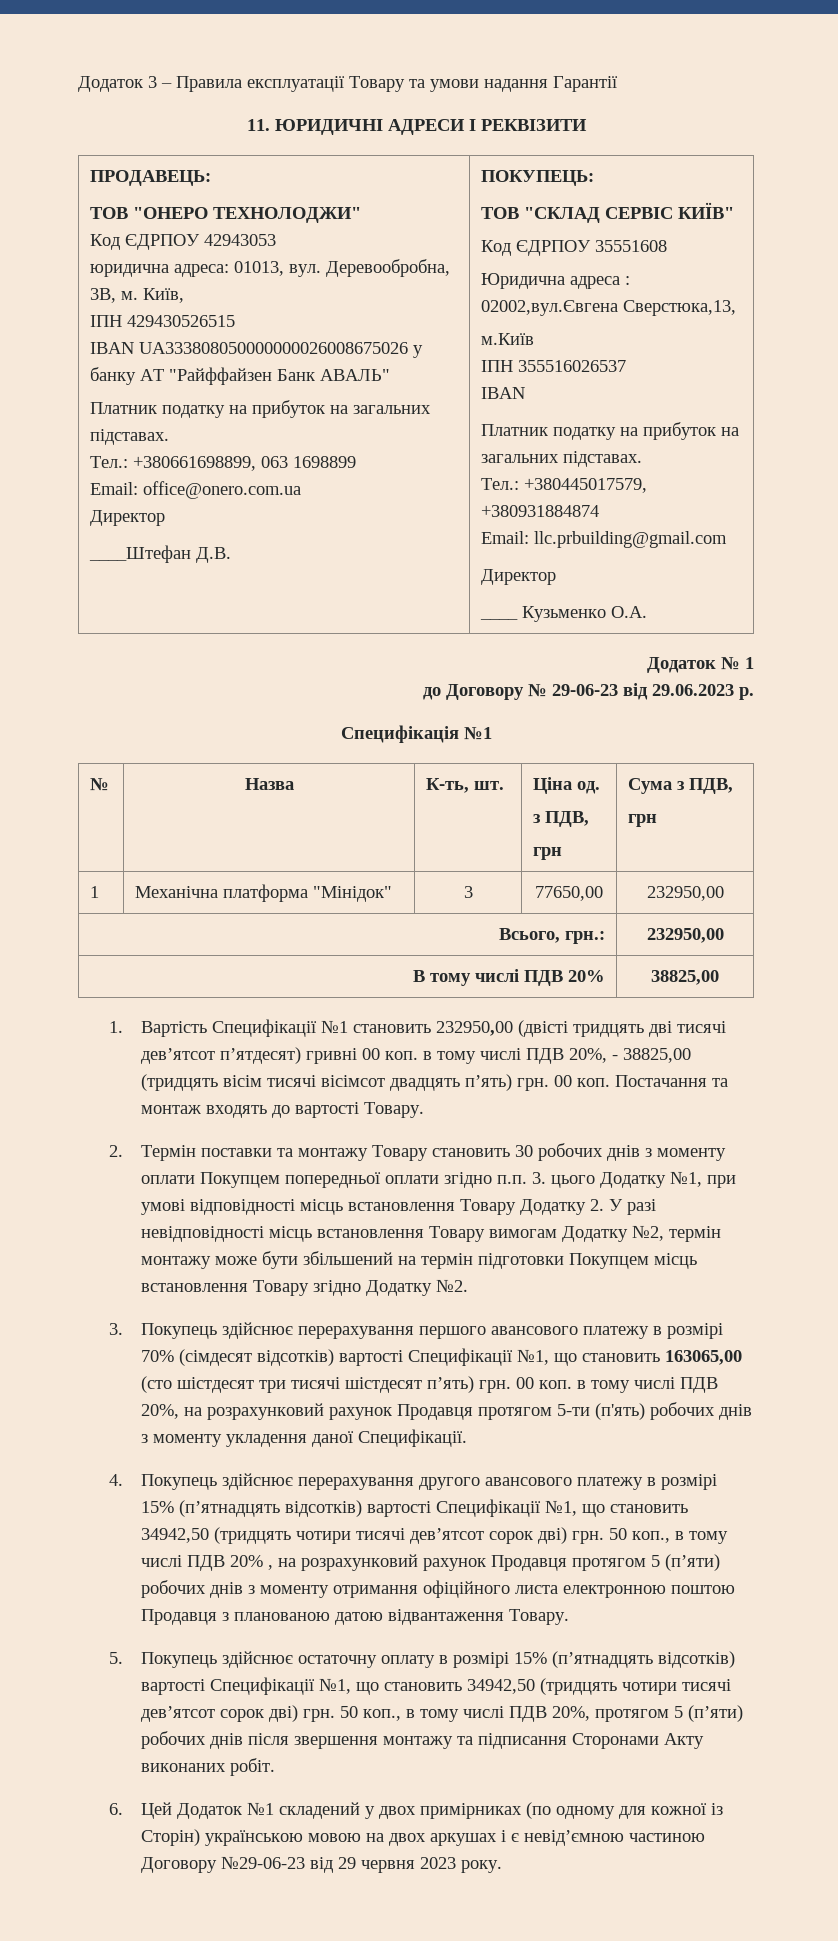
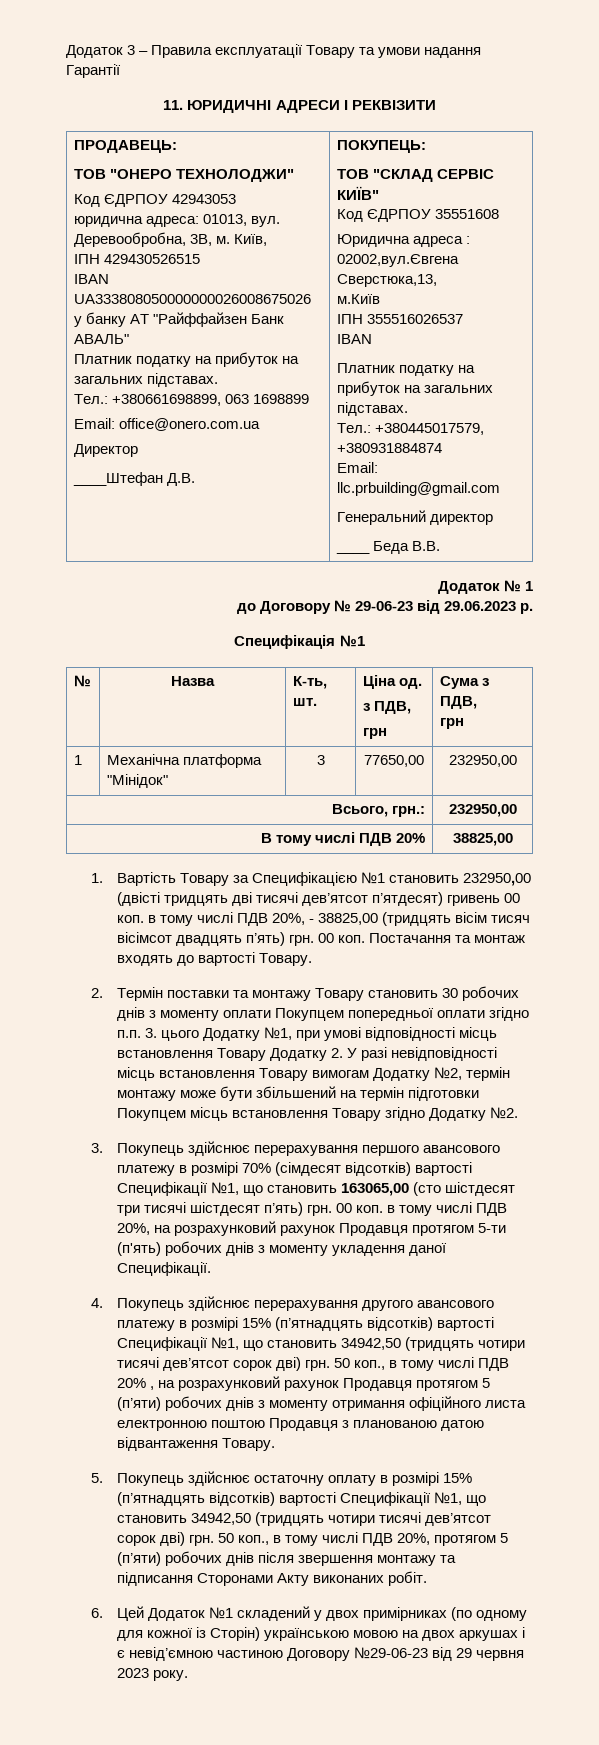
[481,569,557,585] Директор -> [336,510,493,525] Генеральний директор
[522,606,648,622] Кузьменко О.А. -> [372,541,440,554] Беда В.В.
[211,1019,317,1037] Специфікації -> [179,872,357,886] Товару за Специфікацією
[305,1048,357,1064] гривні -> [447,895,501,906] гривень
[266,1075,316,1087] тисячі -> [491,915,531,923] тисяч

